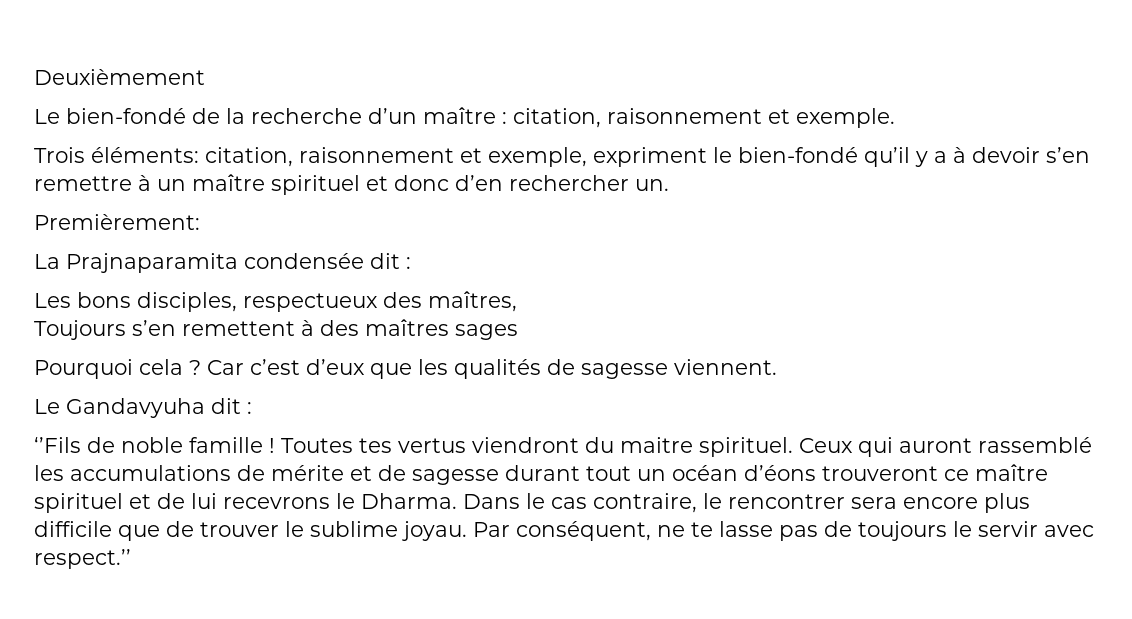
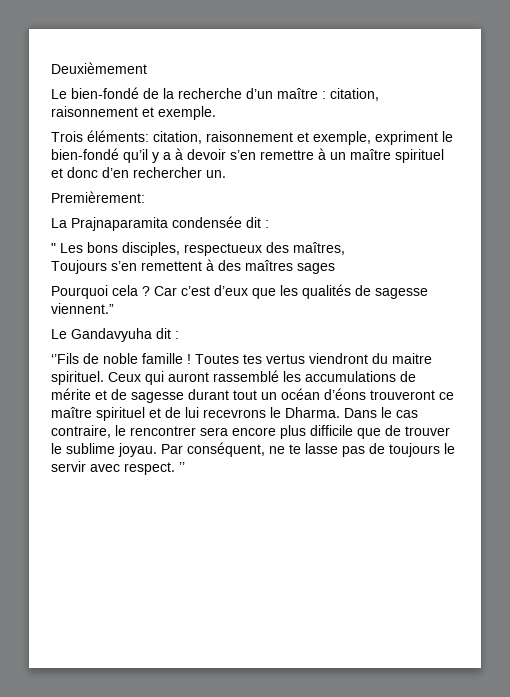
(411, 263) none -> [51,243,56,253] "
[674,359,777,375] viennent. -> [51,303,114,314] viennent.”
[34,549,131,569] respect.’’ -> [124,462,185,475] respect. ’’

